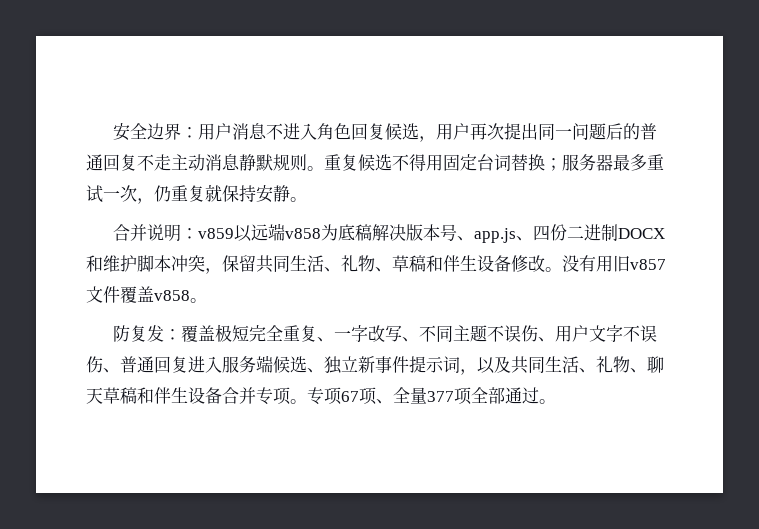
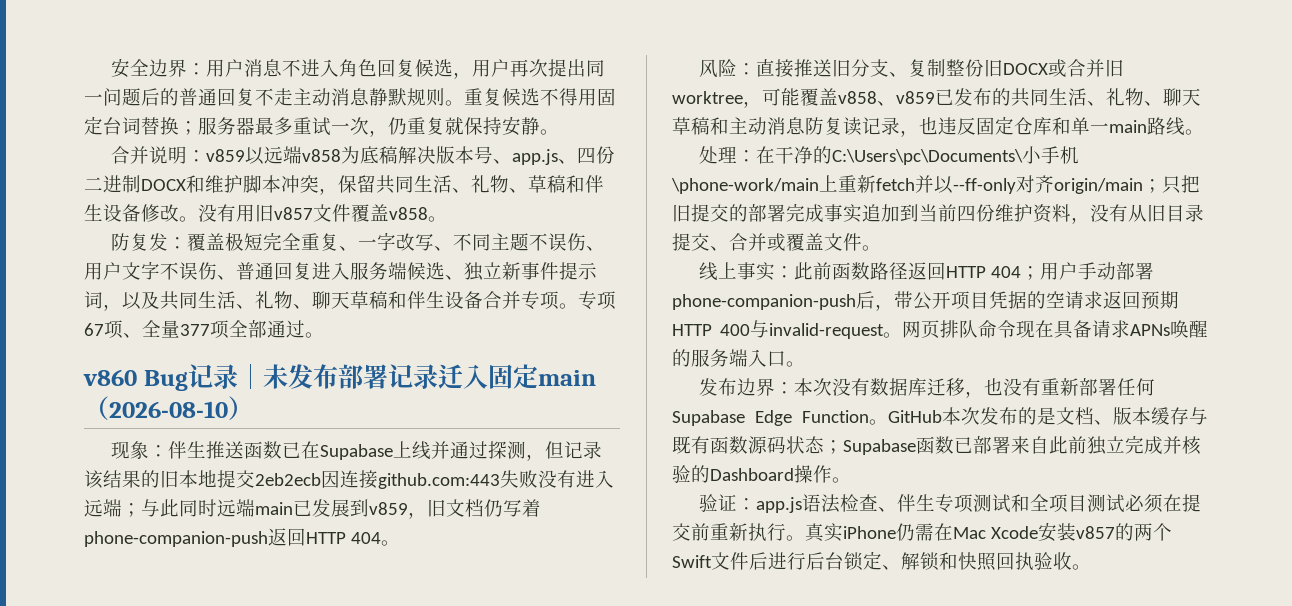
(556, 401) none -> [83,364,596,391] [84,396,253,420] [111,441,603,461] [84,470,614,489] [84,499,541,519] [84,528,400,547] [699,59,1125,78] [672,88,1201,108] [672,116,1204,137] [699,146,1080,165] [671,175,1200,194] [672,203,1204,224] [672,233,881,251] [699,262,1155,281] [672,291,1179,311] [672,320,1208,339] [672,349,805,367] [699,378,1156,398] [672,407,1208,426] [672,435,1201,455] [672,465,851,483] [699,494,1202,513] [672,522,1172,542] [672,551,1091,571] // v860 Bug记录｜未发布部署记录迁入固定main（2026-08-10） // 现象：伴生推送函数已在Supabase上线并通过探测，但记录该结果的旧本地提交2eb2ecb因连接github.com:443失败没有进入远端；与此同时远端main已发展到v859，旧文档仍写着phone-companion-push返回HTTP 404。 // 风险：直接推送旧分支、复制整份旧DOCX或合并旧worktree，可能覆盖v858、v859已发布的共同生活、礼物、聊天草稿和主动消息防复读记录，也违反固定仓库和单一main路线。 // 处理：在干净的C:\Users\pc\Documents\小手机\phone-work/main上重新fetch并以--ff-only对齐origin/main；只把旧提交的部署完成事实追加到当前四份维护资料，没有从旧目录提交、合并或覆盖文件。 // 线上事实：此前函数路径返回HTTP 404；用户手动部署phone-companion-push后，带公开项目凭据的空请求返回预期HTTP 400与invalid-request。网页排队命令现在具备请求APNs唤醒的服务端入口。 // 发布边界：本次没有数据库迁移，也没有重新部署任何Supabase Edge Function。GitHub本次发布的是文档、版本缓存与既有函数源码状态；Supabase函数已部署来自此前独立完成并核验的Dashboard操作。 // 验证：app.js语法检查、伴生专项测试和全项目测试必须在提交前重新执行。真实iPhone仍需在Mac Xcode安装v857的两个Swift文件后进行后台锁定、解锁和快照回执验收。

